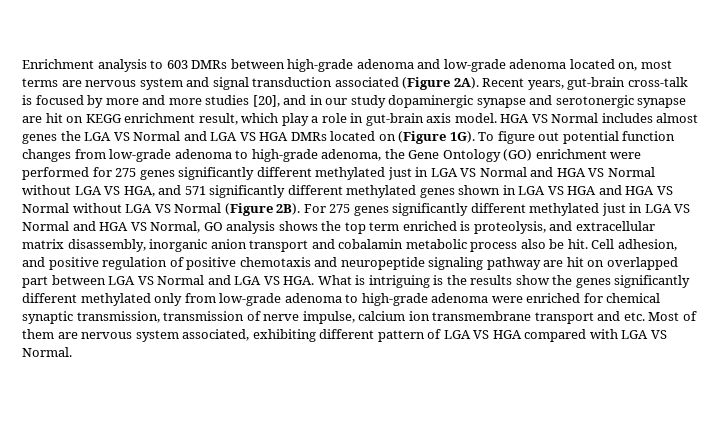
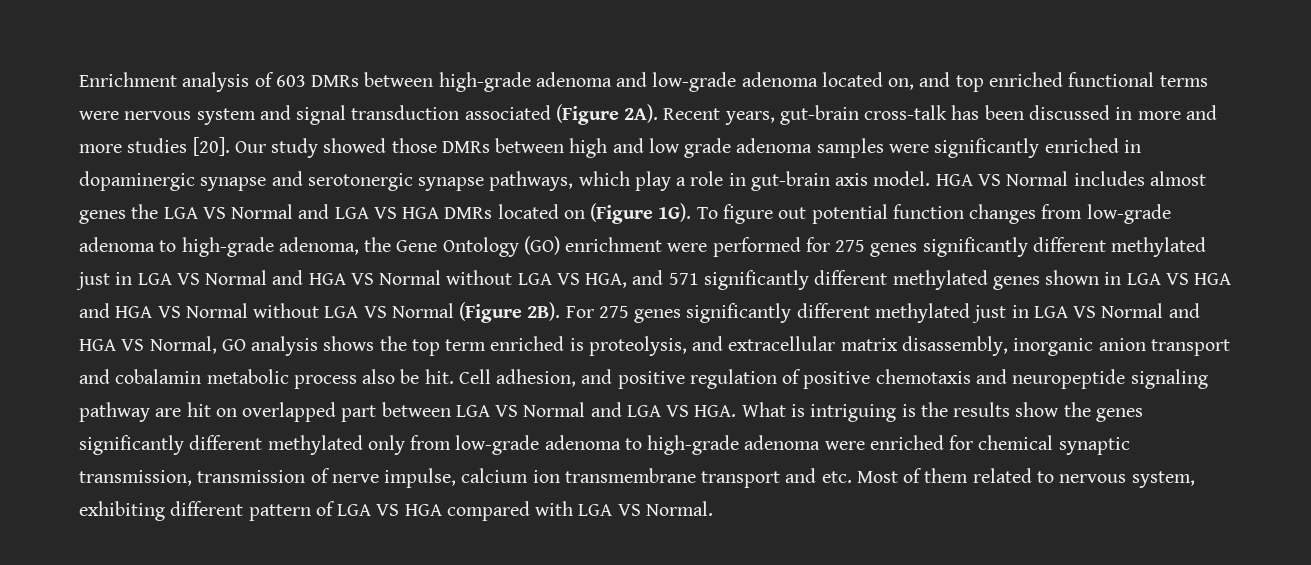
[150,60,164,69] to -> [254,72,274,87] of
[640,60,672,69] [22,78,82,87] most terms are -> [919,72,1208,92] [79,111,119,120] and top enriched functional terms were
[22,95,386,108] is focused by more and more studies [20], and in our study -> [951,105,1217,120] [79,137,1141,158] has been discussed in more and more studies [20]. Our study showed those DMRs between high and low grade adenoma samples were significantly enriched in
[22,113,238,125] are hit on KEGG enrichment result, -> [489,171,574,191] pathways,
[57,329,250,342] are nervous system associated, -> [972,468,1195,488] related to nervous system,

